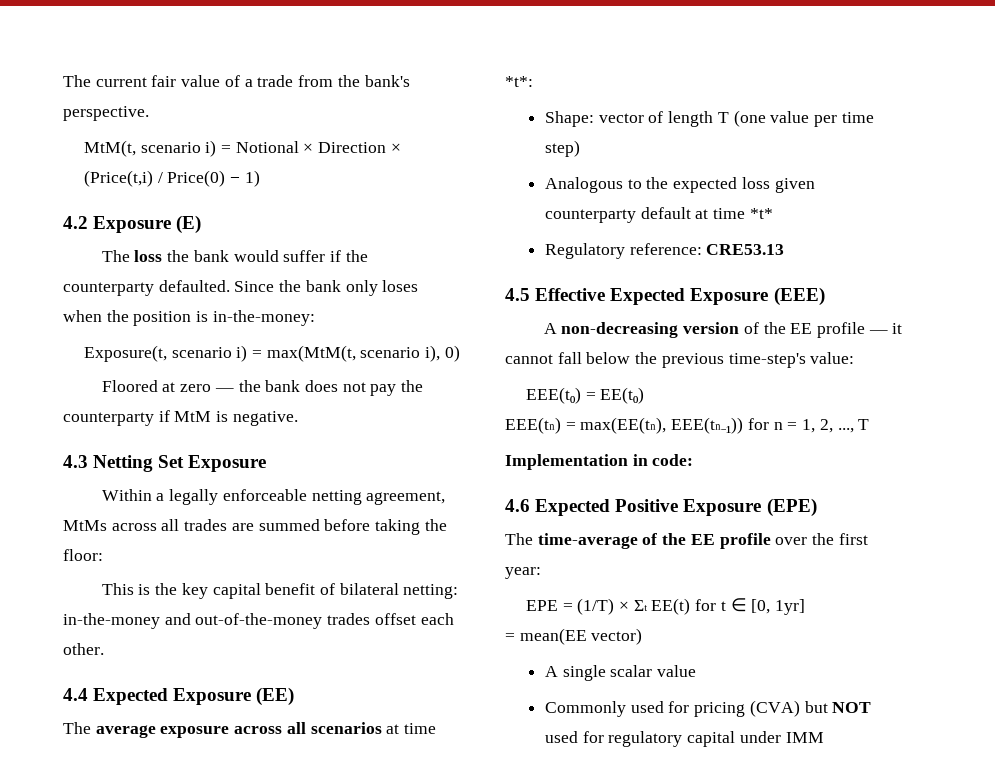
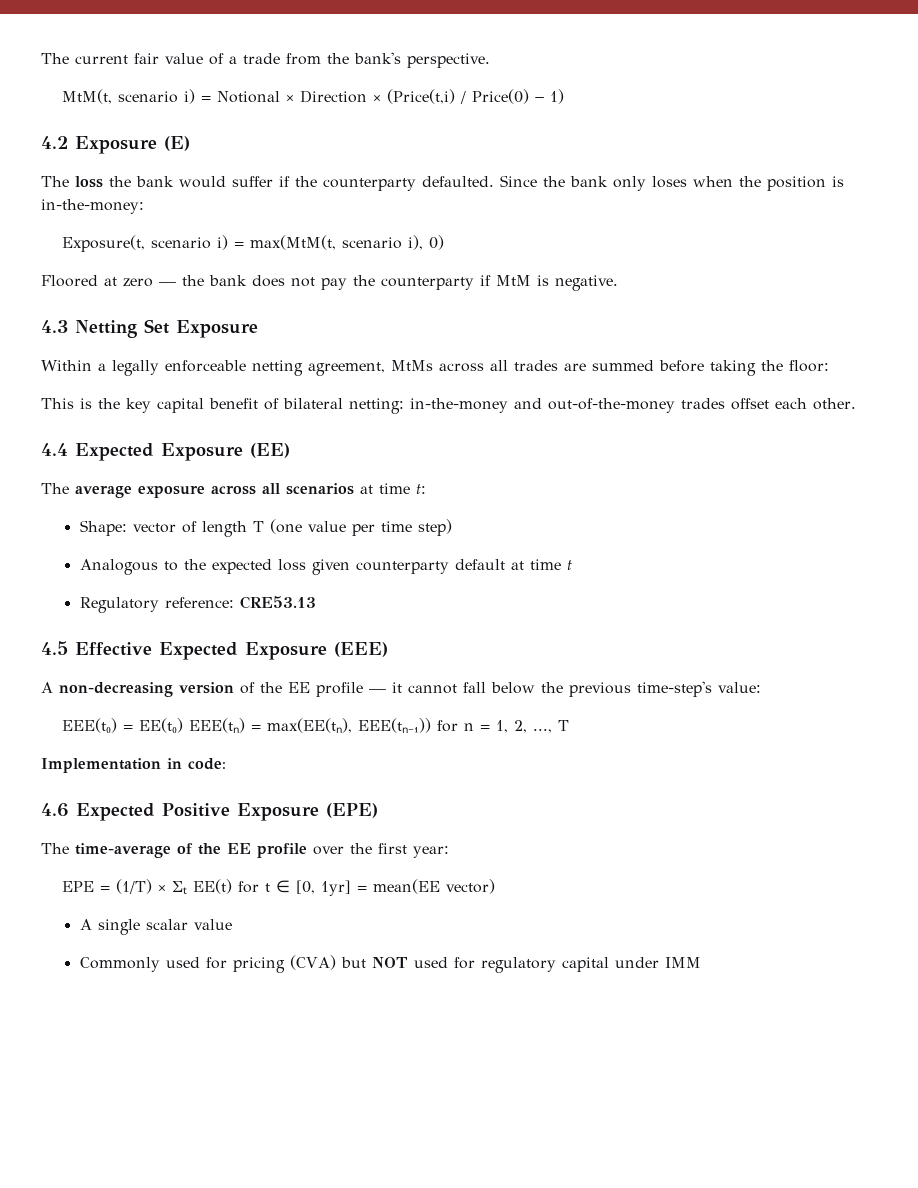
[505,76,533,87] *t*: -> [416,484,426,494] t:
[749,208,773,219] *t* -> [566,560,572,570] t
(645, 395) // -> (184, 725) none
(806, 607) // -> (352, 888) none

